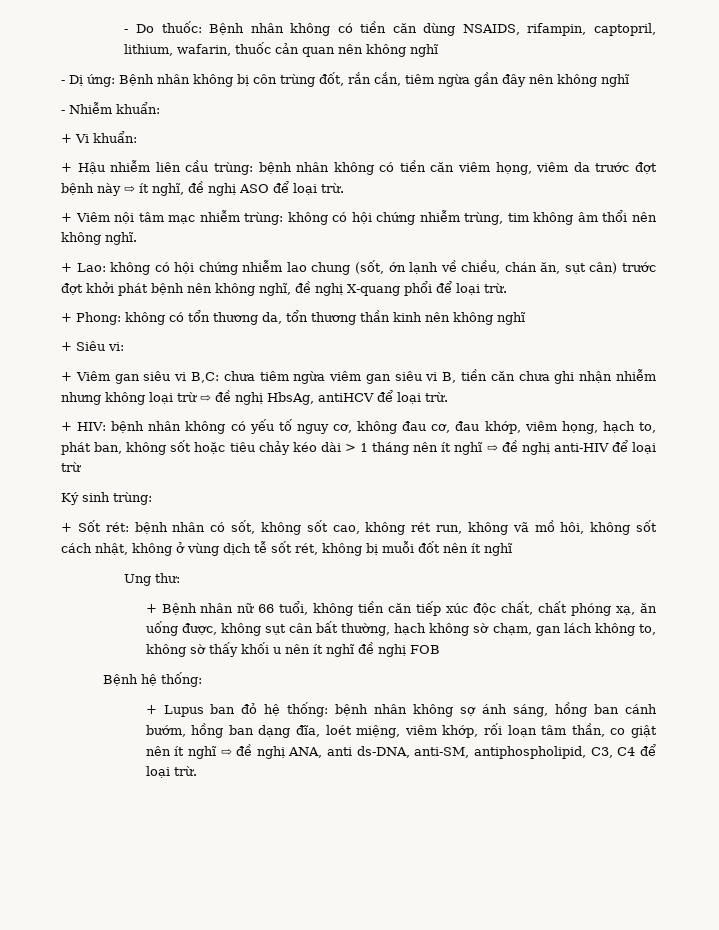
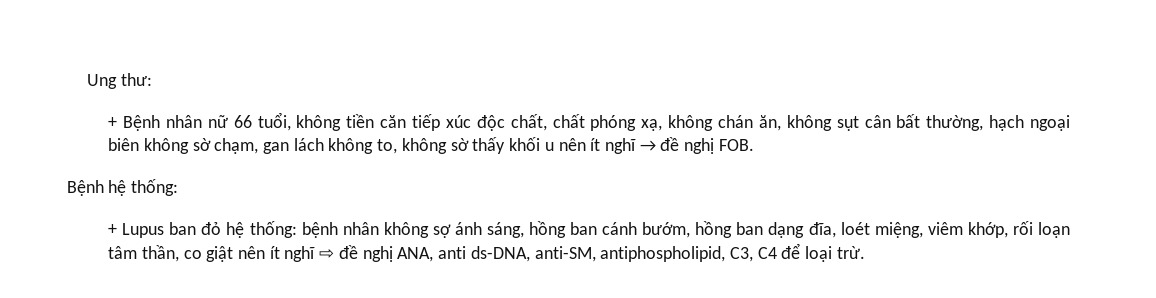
[124,21,656,36] [124,42,440,57] [61,72,630,87] [61,101,160,114] [61,130,137,143] [61,160,657,175] [61,180,344,196] [61,209,657,225] [61,232,137,245] [61,260,656,275] [61,280,507,296] [61,309,526,325] [61,341,124,351] [61,369,656,384] [61,389,448,405] [61,419,656,434] [61,439,657,455] [61,462,81,472] [61,492,152,505] [61,520,657,535] [61,541,513,556] - Do thuốc: Bệnh nhân không có tiền căn dùng NSAIDS, rifampin, captopril, lithium, wafarin, thuốc cản quan nên không nghĩ // - Dị ứng: Bệnh nhân không bị côn trùng đốt, rắn cắn, tiêm ngừa gần đây nên không nghĩ // - Nhiễm khuẩn: // + Vi khuẩn: // + Hậu nhiễm liên cầu trùng: bệnh nhân không có tiền căn viêm họng, viêm da trước đợt bệnh này ⇨ ít nghĩ, đề nghị ASO để loại trừ. // + Viêm nội tâm mạc nhiễm trùng: không có hội chứng nhiễm trùng, tim không âm thổi nên không nghĩ. // + Lao: không có hội chứng nhiễm lao chung (sốt, ớn lạnh về chiều, chán ăn, sụt cân) trước đợt khởi phát bệnh nên không nghĩ, đề nghị X-quang phổi để loại trừ. // + Phong: không có tổn thương da, tổn thương thần kinh nên không nghĩ // + Siêu vi: // + Viêm gan siêu vi B,C: chưa tiêm ngừa viêm gan siêu vi B, tiền căn chưa ghi nhận nhiễm nhưng không loại trừ ⇨ đề nghị HbsAg, antiHCV để loại trừ. // + HIV: bệnh nhân không có yếu tố nguy cơ, không đau cơ, đau khớp, viêm họng, hạch to, phát ban, không sốt hoặc tiêu chảy kéo dài > 1 tháng nên ít nghĩ ⇨ đề nghị anti-HIV để loại trừ // Ký sinh trùng: // + Sốt rét: bệnh nhân có sốt, không sốt cao, không rét run, không vã mồ hôi, không sốt cách nhật, không ở vùng dịch tễ sốt rét, không bị muỗi đốt nên ít nghĩ // -> (87, 81) none
[640,603,657,613] [145,621,217,636] ăn uống được, -> [668,115,781,131] không chán ăn,
(427, 629) none -> [1030,115,1070,131] [108,138,140,151] ngoại biên
[357,642,440,657] đề nghị FOB -> [639,137,754,154] → đề nghị FOB.

